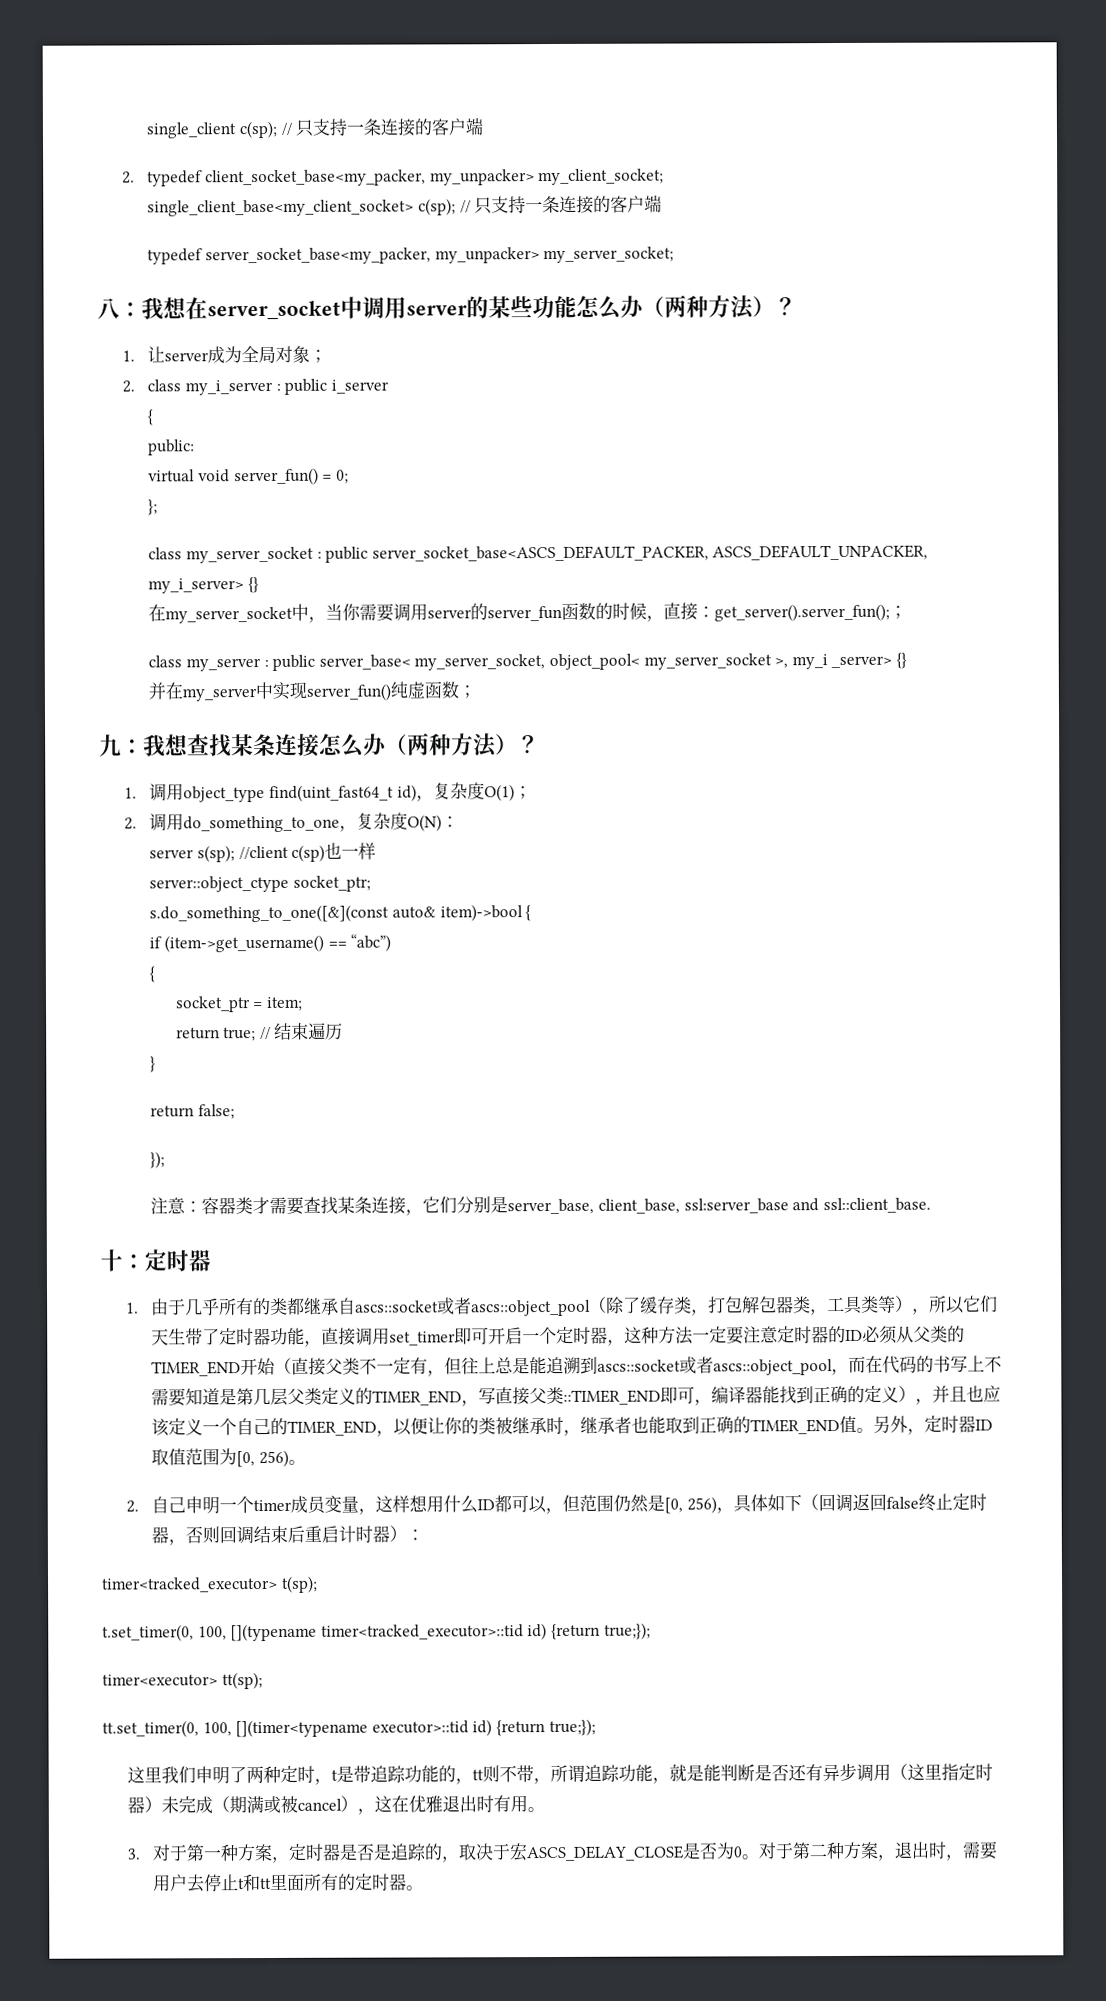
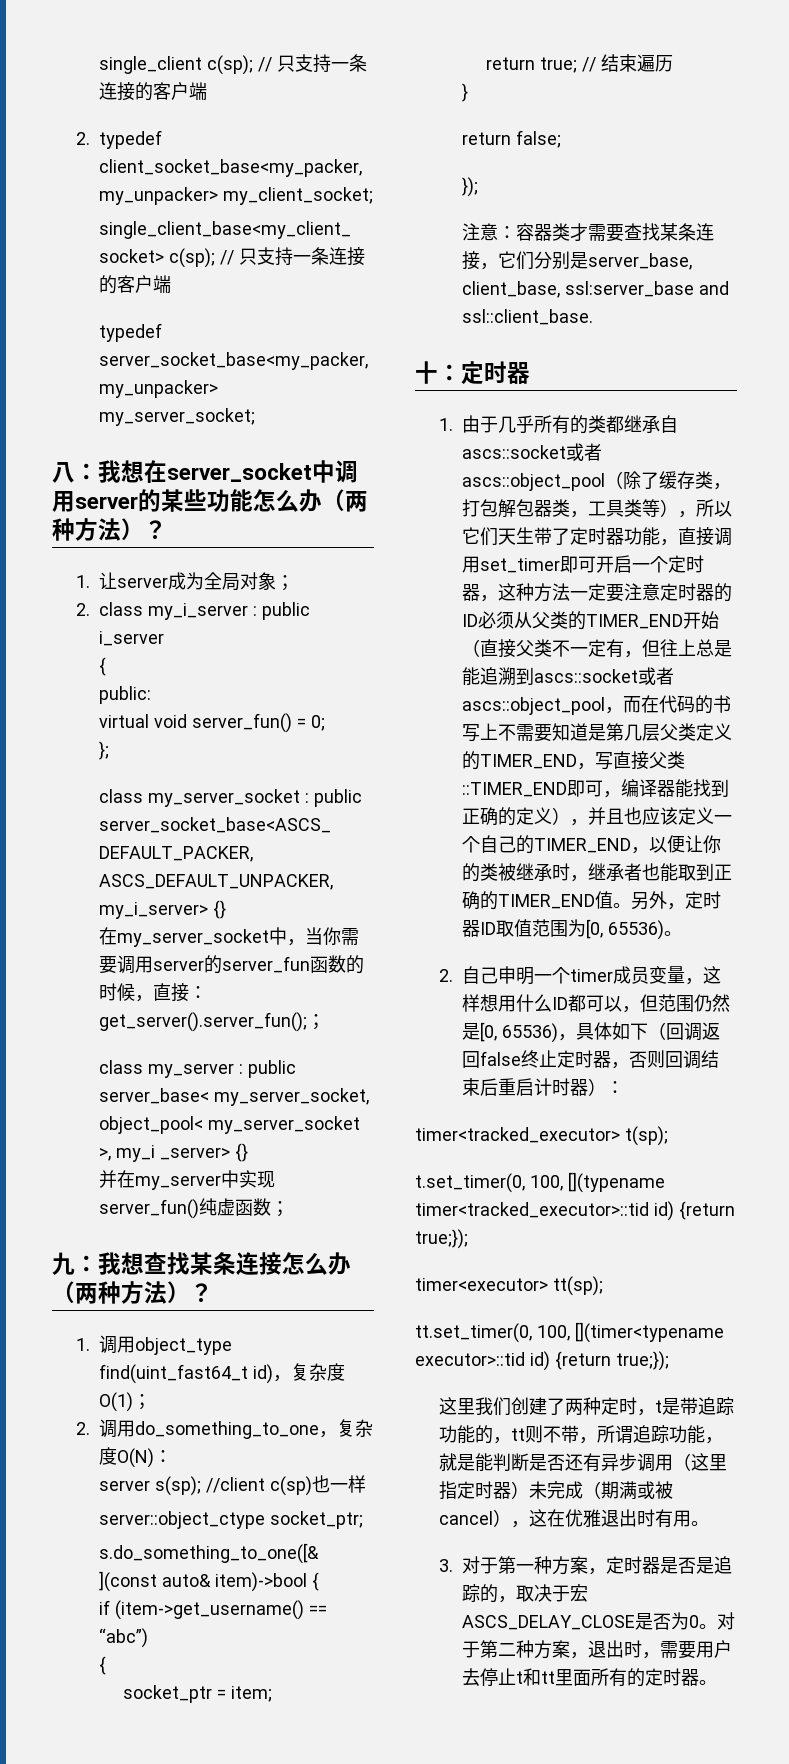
[259,1449,290,1468] 256) -> [608,920,665,940] 65536)
[687,1496,718,1514] 256) -> [502,1023,559,1043] 65536)
[195,1766,231,1785] 申明 -> [510,1397,547,1415] 创建

